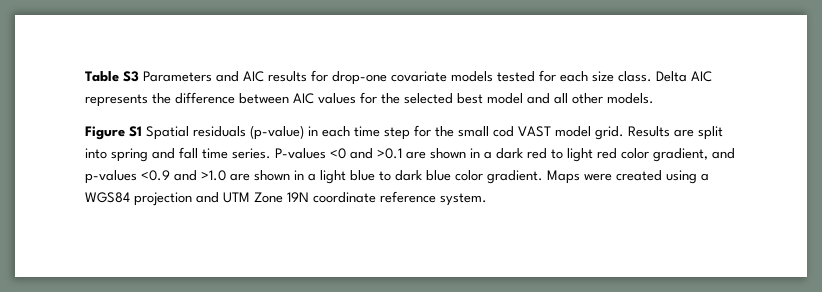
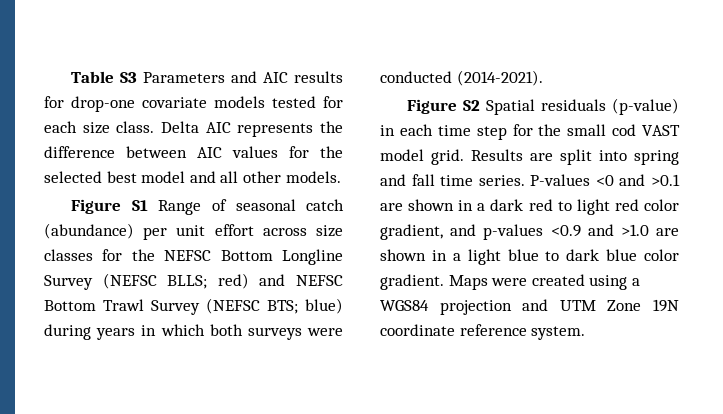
(142, 131) none -> [158,199,344,215] [44,223,343,240] [44,249,343,265] [44,273,343,290] [44,298,343,315] [44,324,343,340] [380,70,543,86] [407,99,481,114] Range of seasonal catch (abundance) per unit effort across size classes for the NEFSC Bottom Longline Survey (NEFSC BLLS; red) and NEFSC Bottom Trawl Survey (NEFSC BTS; blue) during years in which both surveys were conducted (2014-2021). // Figure S2

